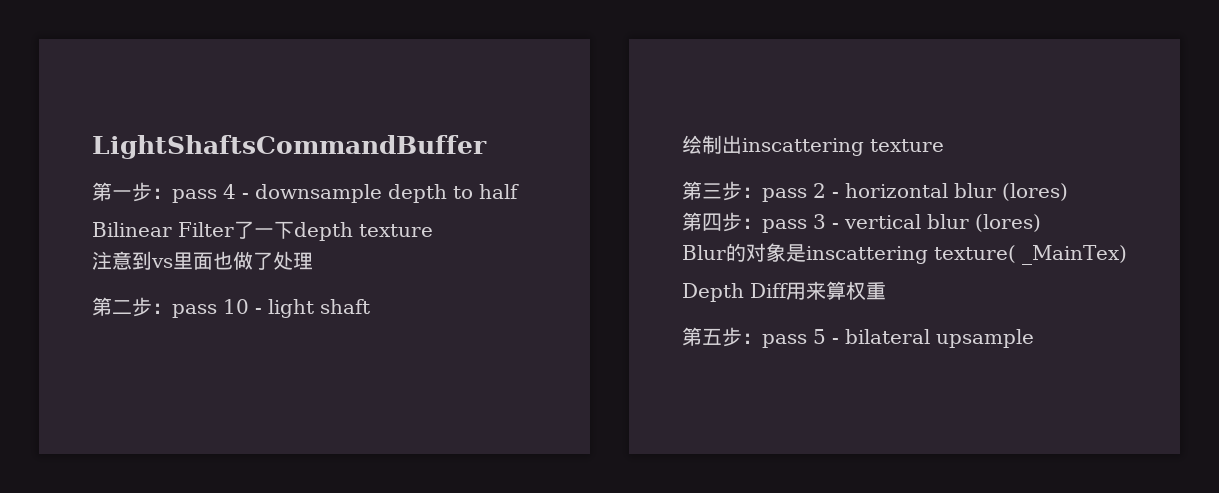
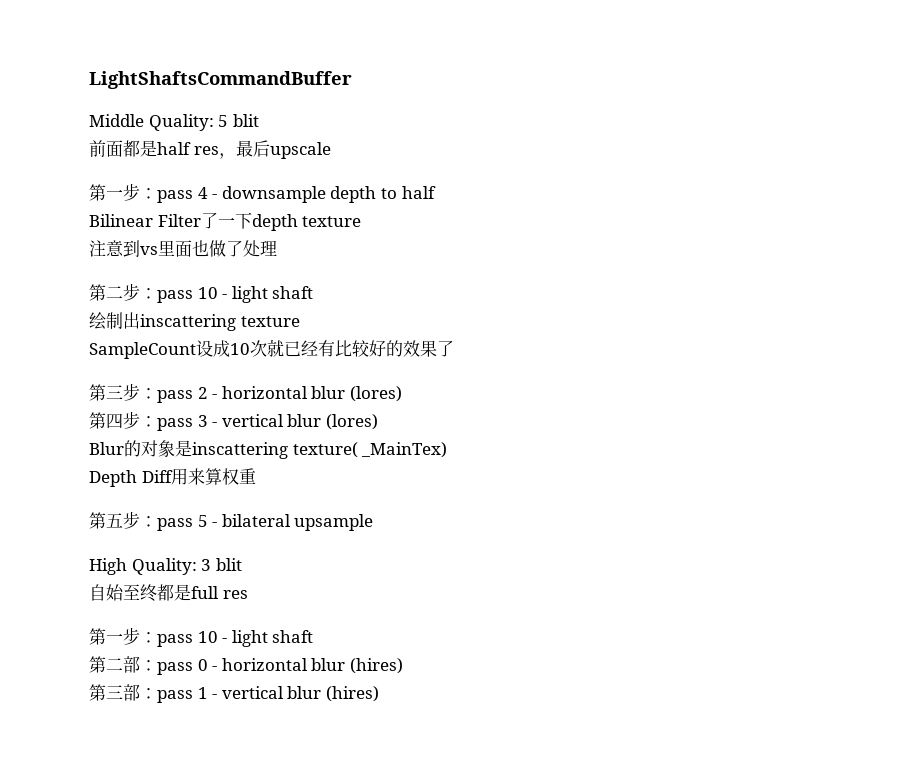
(487, 147) none -> [89,114,259,131] [89,140,331,159] // Middle Quality: 5 blit // 前面都是half res，最后upscale
(944, 145) none -> [89,339,454,359] // SampleCount设成10次就已经有比较好的效果了
(1034, 338) none -> [89,558,242,575] [89,584,248,602] [89,627,314,647] [89,656,403,675] [89,684,379,703] // High Quality: 3 blit // 自始至终都是full res // 第一步：pass 10 - light shaft // 第二部：pass 0 - horizontal blur (hires) // 第三部：pass 1 - vertical blur (hires)

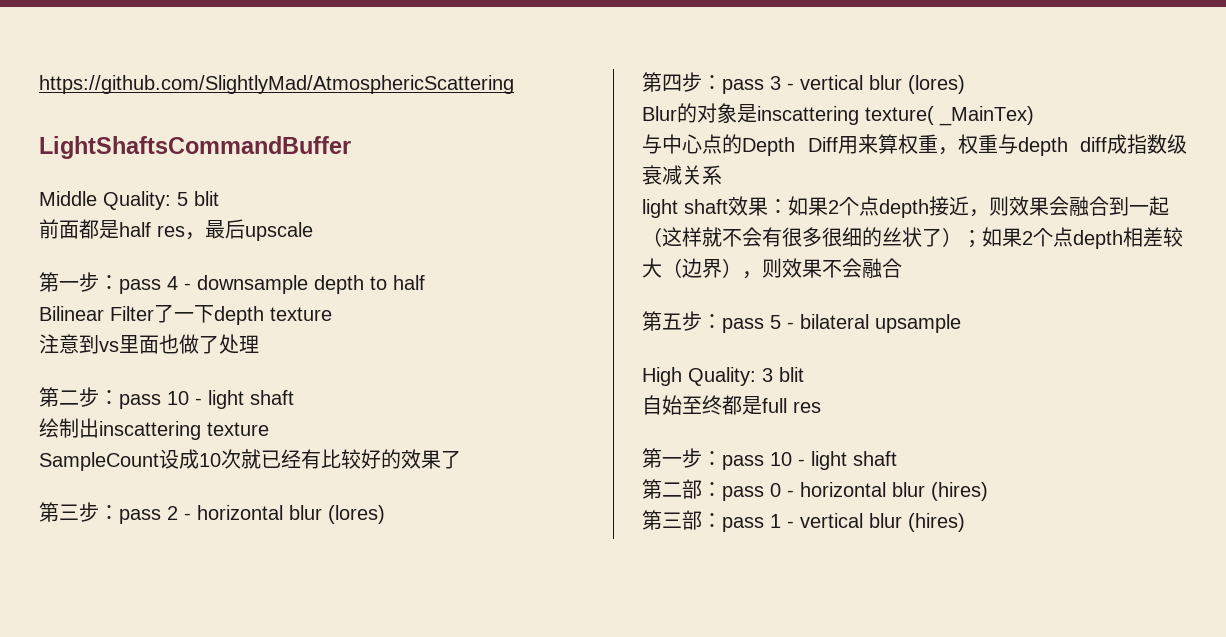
(89, 80) none -> [39,75,514,94] https://github.com/SlightlyMad/AtmosphericScattering //
(448, 450) none -> [642,134,742,154] 与中心点的
(256, 476) none -> [937,134,1187,156] [642,165,722,185] [642,196,1169,218] [642,227,1183,249] [642,258,902,279] ，权重与depth diff成指数级衰减关系 // light shaft效果：如果2个点depth接近，则效果会融合到一起（这样就不会有很多很细的丝状了）；如果2个点depth相差较大（边界），则效果不会融合

